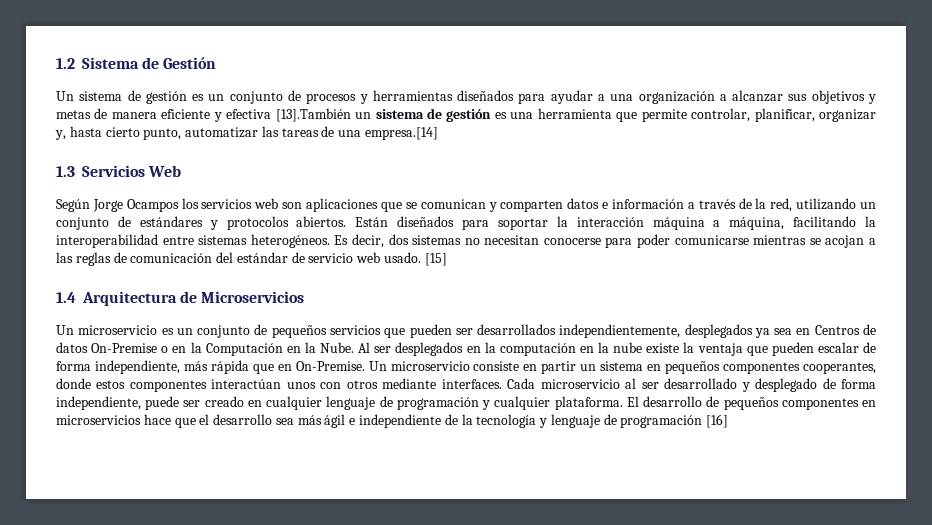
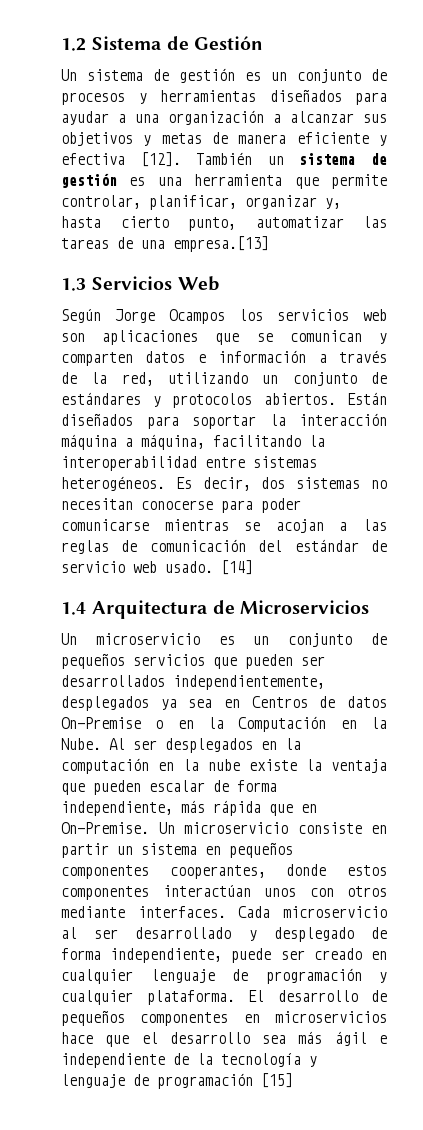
[275,108,351,122] [13].También -> [140,152,253,167] [12]. También
[365,127,439,140] empresa.[14] -> [173,236,269,252] empresa.[13]
[424,253,447,266] [15] -> [221,560,253,575] [14]
[706,414,729,428] [16] -> [261,1073,293,1088] [15]

